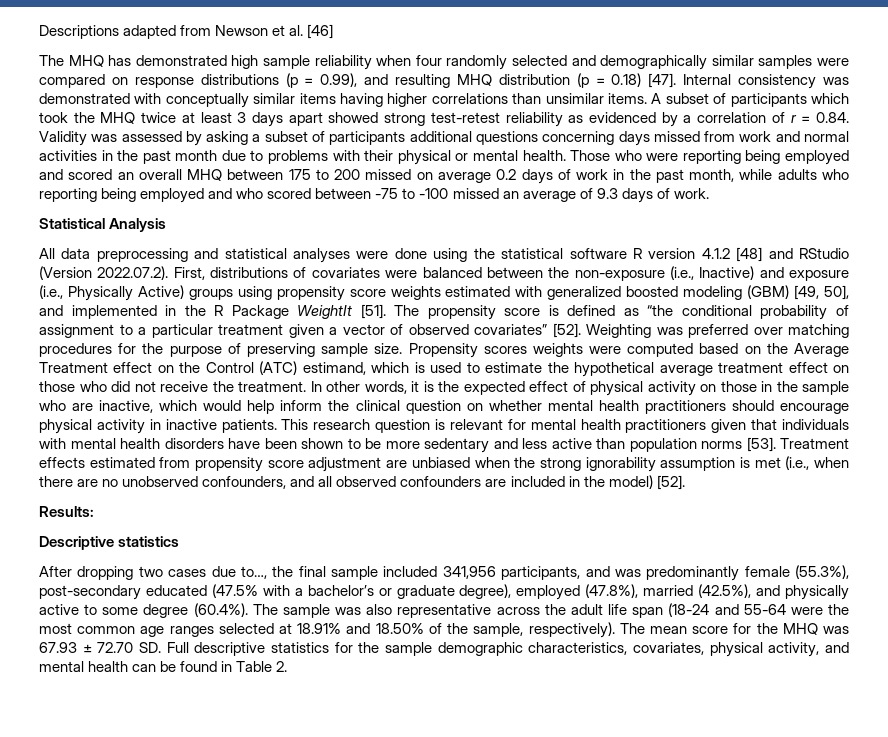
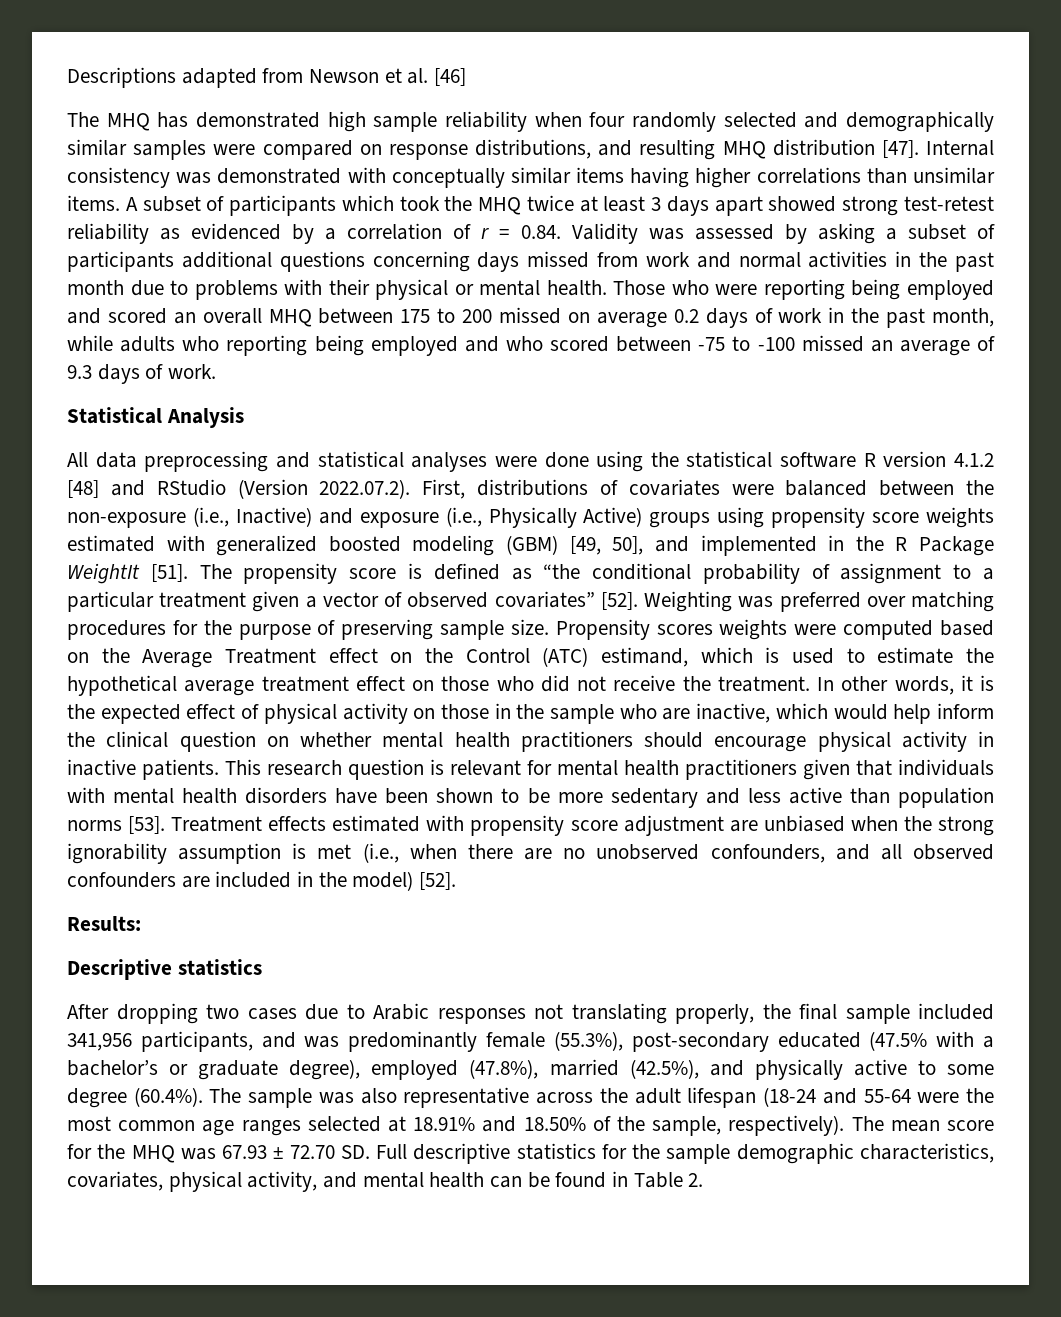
[200,73,358,88] distributions (p = 0.99), -> [475,139,591,159] distributions,
[576,73,642,88] (p = 0.18) -> (875, 147) none
[159,457,191,468] from -> [426,815,465,831] with
[240,566,267,579] to…, -> [346,1003,754,1024] to Arabic responses not translating properly,
[608,604,664,618] life span -> [687,1087,757,1108] lifespan

